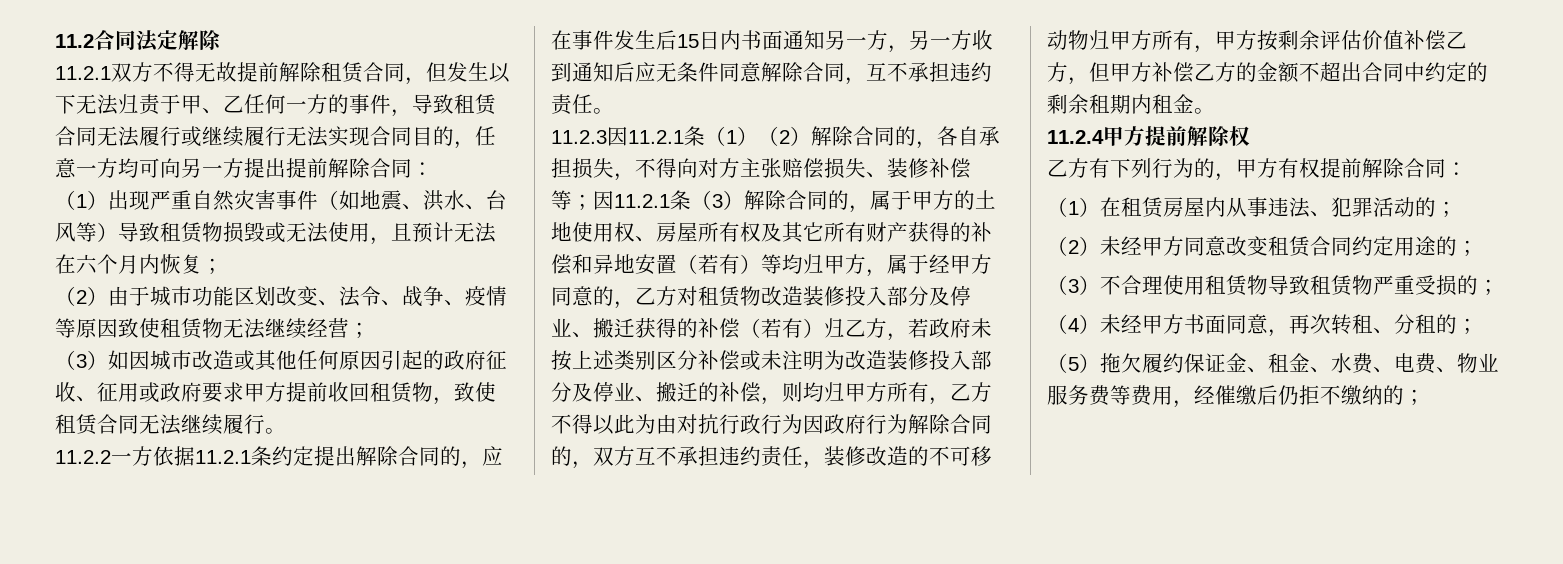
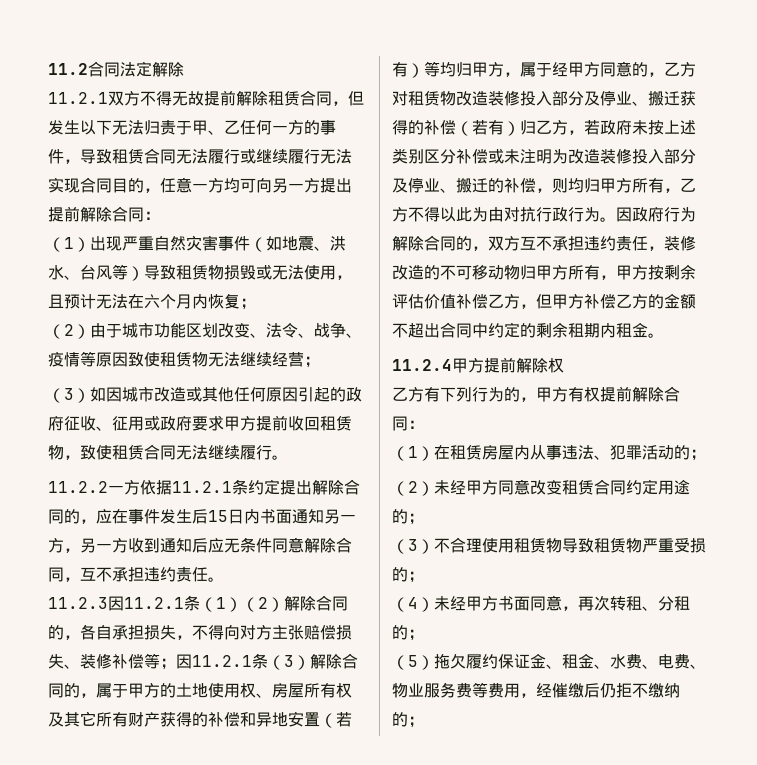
(803, 424) none -> [600,217,616,222] 。

